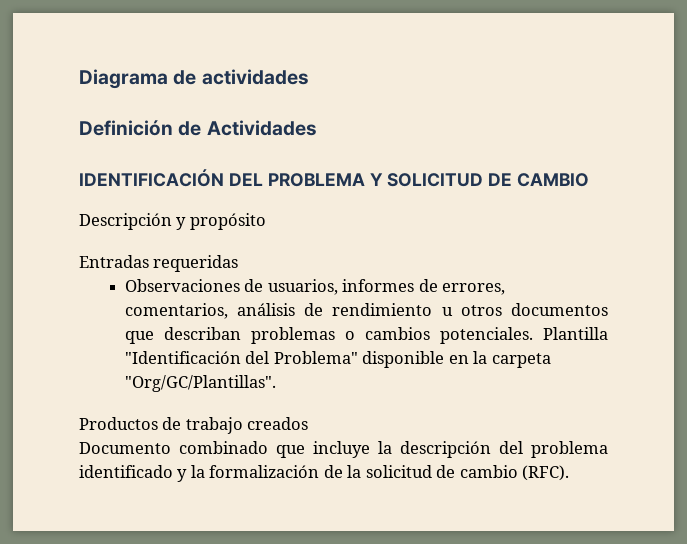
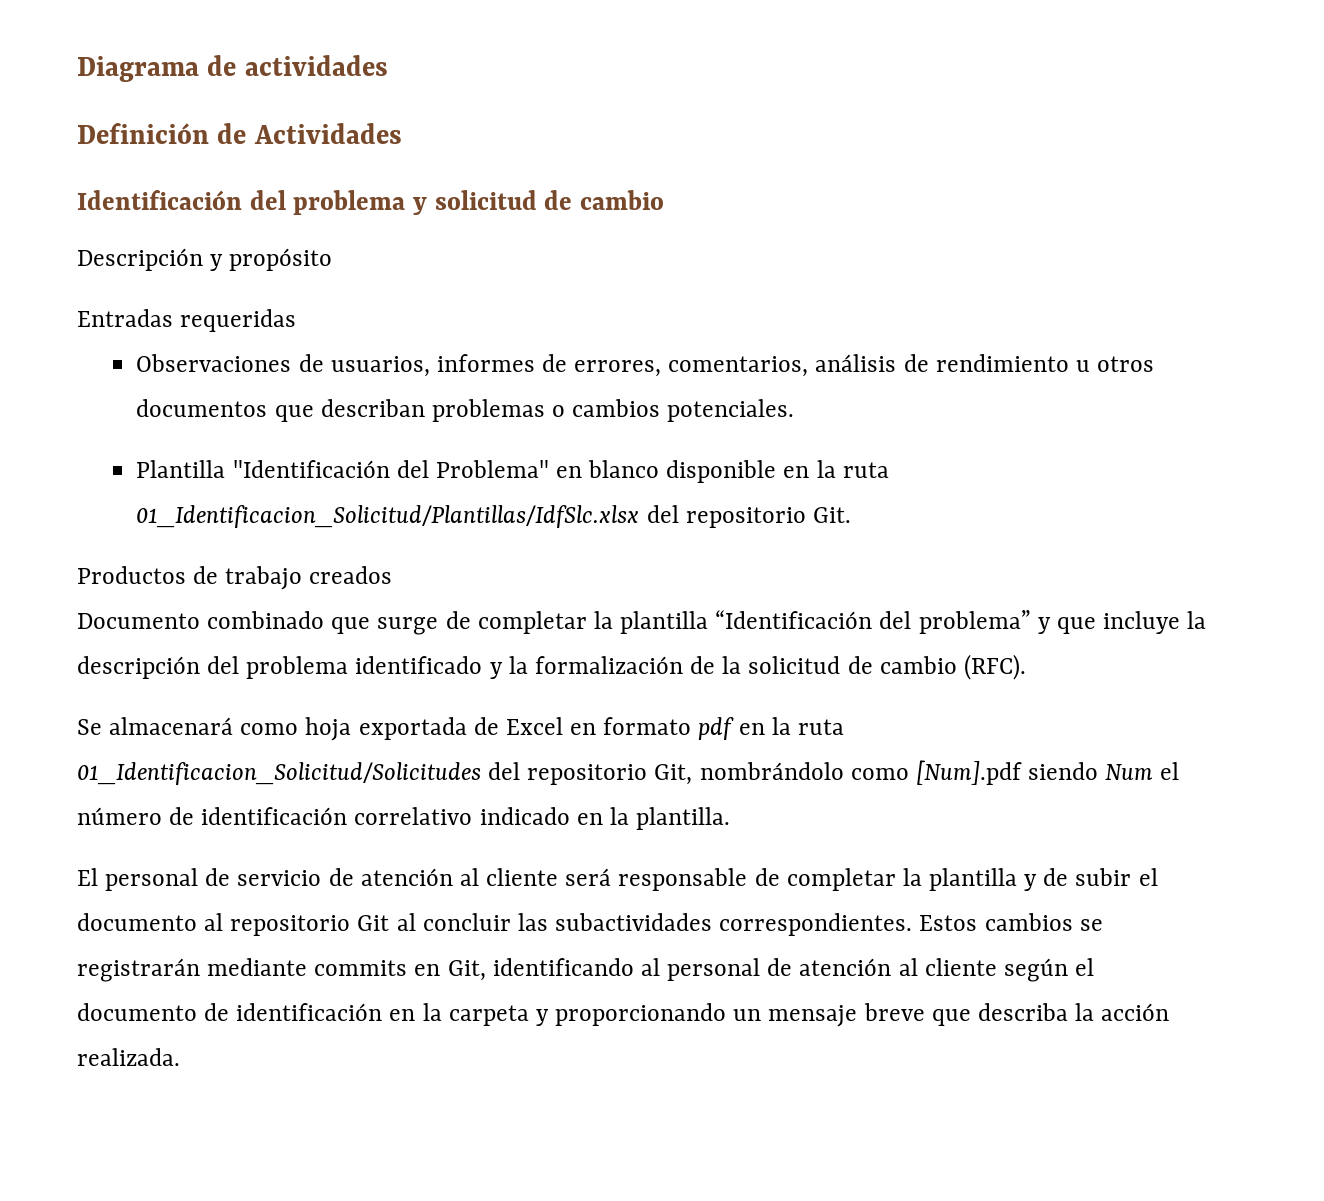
[79,169,590,187] IDENTIFICACIÓN DEL PROBLEMA Y SOLICITUD DE CAMBIO -> [77,190,665,215] Identificación del problema y solicitud de cambio
(533, 335) none -> (795, 410) //
(358, 357) none -> [555,460,660,478] en blanco
[491,353,551,368] [124,375,276,392] carpeta "Org/GC/Plantillas". -> [842,462,889,478] [136,505,851,528] ruta 01_Identificacion_Solicitud/Plantillas/IdfSlc.xlsx del repositorio Git.
(305, 451) none -> [377,610,1096,635] surge de completar la plantilla “Identificación del problema” y que
(570, 473) none -> [77,717,844,741] [77,760,1180,785] [77,807,731,830] [77,868,1158,891] [77,913,1103,936] [77,958,1095,982] [77,1003,1170,1027] [77,1048,180,1066] // Se almacenará como hoja exportada de Excel en formato pdf en la ruta 01_Identificacion_Solicitud/Solicitudes del repositorio Git, nombrándolo como [Num].pdf siendo Num el número de identificación correlativo indicado en la plantilla. // El personal de servicio de atención al cliente será responsable de completar la plantilla y de subir el documento al repositorio Git al concluir las subactividades correspondientes. Estos cambios se registrarán mediante commits en Git, identificando al personal de atención al cliente según el documento de identificación en la carpeta y proporcionando un mensaje breve que describa la acción realizada.

